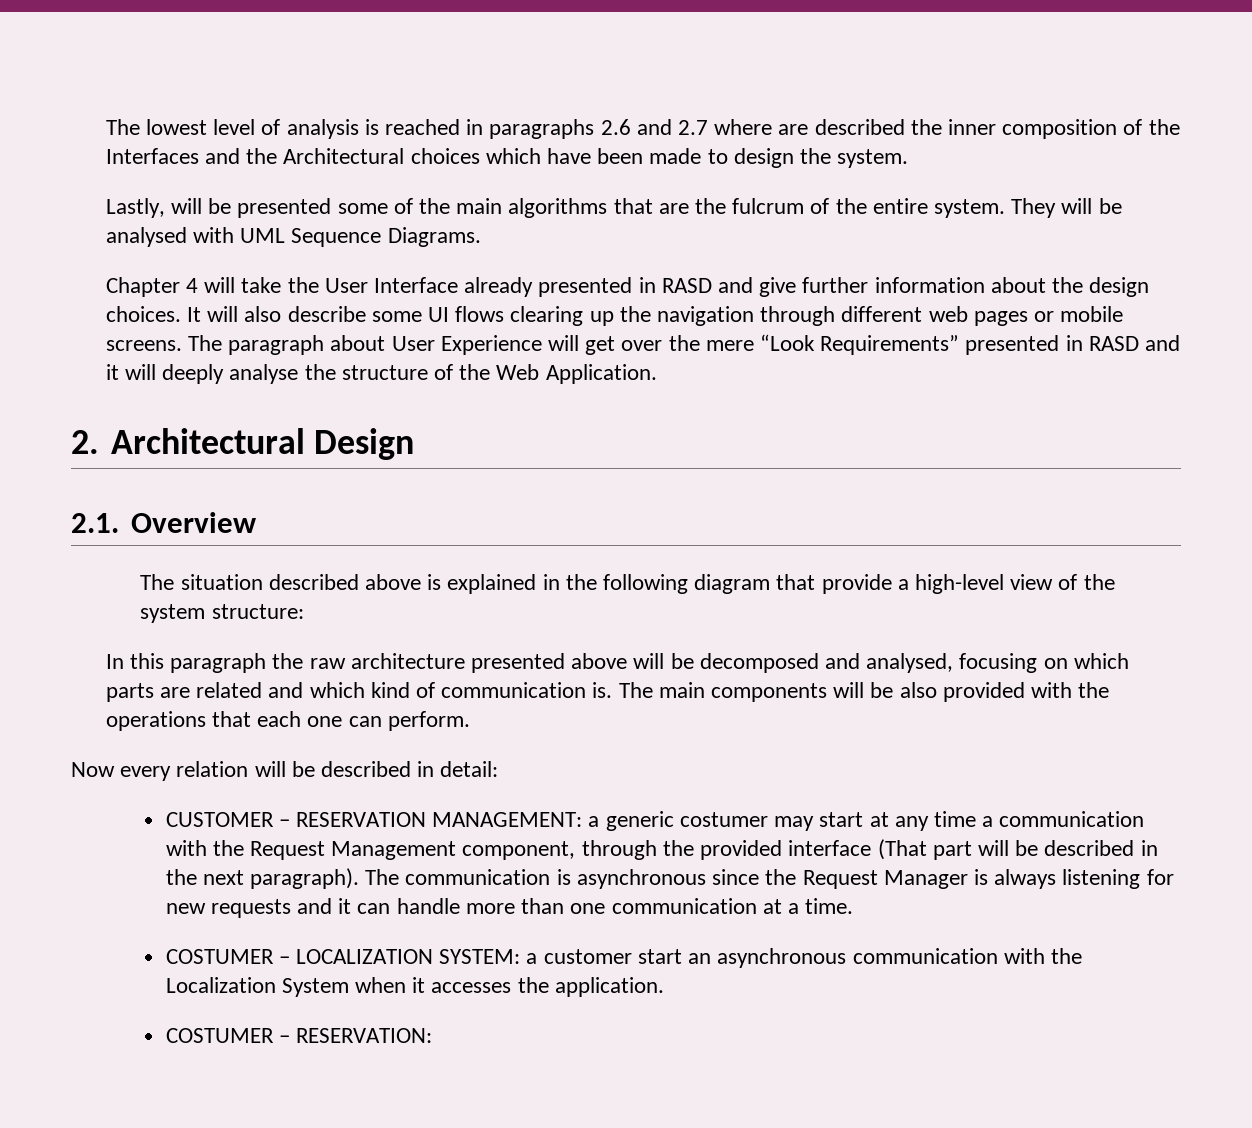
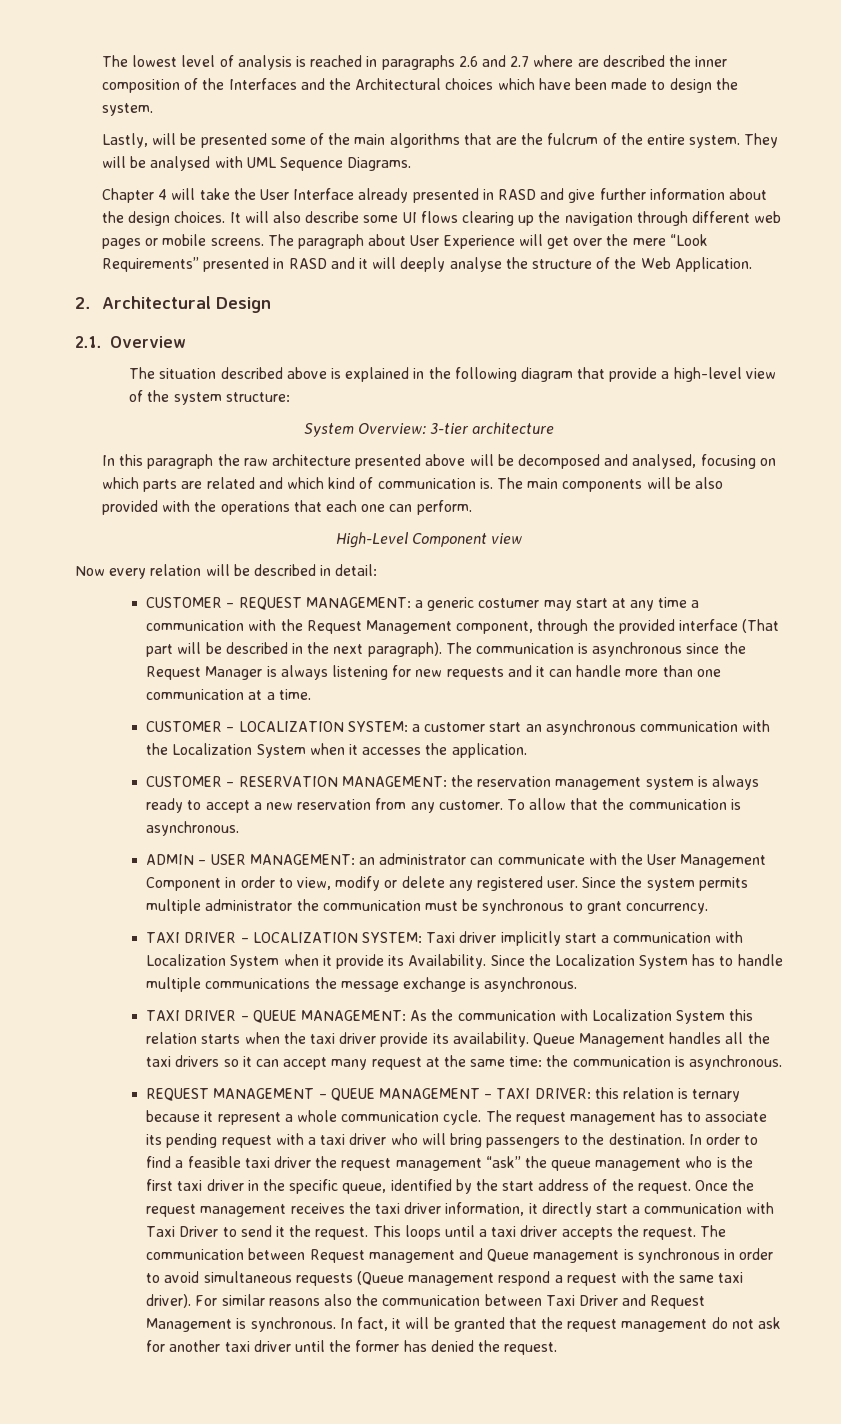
(304, 611) none -> [303,422,555,437] // System Overview: 3-tier architecture
(470, 721) none -> [335,532,523,548] // High-Level Component view
[296,812,427,827] RESERVATION -> [238,597,302,610] REQUEST
[165,949,274,964] COSTUMER -> [146,721,223,732] CUSTOMER
[165,1028,433,1043] COSTUMER – RESERVATION: -> [146,775,759,790] [146,798,741,813] [146,821,240,836] [146,853,767,868] [146,876,748,891] [146,899,708,914] [146,931,744,946] [146,954,783,969] [146,977,578,992] [146,1009,754,1024] [146,1032,770,1047] [146,1055,783,1070] [146,1087,741,1102] [146,1110,768,1125] [146,1133,759,1148] [146,1156,753,1171] [146,1179,755,1194] [146,1202,775,1217] [146,1225,727,1240] [146,1248,774,1263] [146,1271,744,1286] [146,1294,706,1309] [146,1317,782,1332] [146,1340,558,1355] CUSTOMER – RESERVATION MANAGEMENT: the reservation management system is always ready to accept a new reservation from any customer. To allow that the communication is asynchronous. // ADMIN – USER MANAGEMENT: an administrator can communicate with the User Management Component in order to view, modify or delete any registered user. Since the system permits multiple administrator the communication must be synchronous to grant concurrency. // TAXI DRIVER – LOCALIZATION SYSTEM: Taxi driver implicitly start a communication with Localization System when it provide its Availability. Since the Localization System has to handle multiple communications the message exchange is asynchronous. // TAXI DRIVER – QUEUE MANAGEMENT: As the communication with Localization System this relation starts when the taxi driver provide its availability. Queue Management handles all the taxi drivers so it can accept many request at the same time: the communication is asynchronous. // REQUEST MANAGEMENT – QUEUE MANAGEMENT – TAXI DRIVER: this relation is ternary because it represent a whole communication cycle. The request management has to associate its pending request with a taxi driver who will bring passengers to the destination. In order to find a feasible taxi driver the request management “ask” the queue management who is the first taxi driver in the specific queue, identified by the start address of the request. Once the request management receives the taxi driver information, it directly start a communication with Taxi Driver to send it the request. This loops until a taxi driver accepts the request. The communication between Request management and Queue management is synchronous in order to avoid simultaneous requests (Queue management respond a request with the same taxi driver). For similar reasons also the communication between Taxi Driver and Request Management is synchronous. In fact, it will be granted that the request management do not ask for another taxi driver until the former has denied the request.

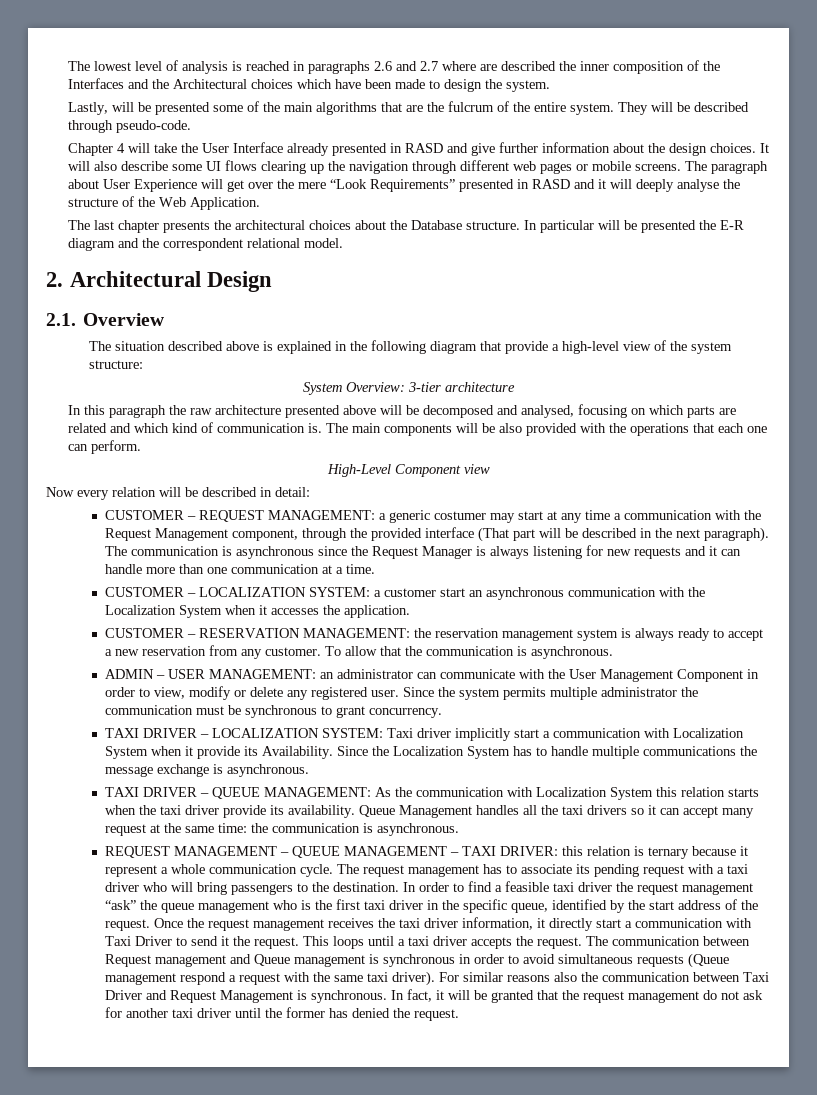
[150,156,412,171] analysed with UML Sequence Diagrams. -> [693,102,749,112] [67,120,191,133] described through pseudo-code.
(752, 264) none -> [67,220,744,233] [67,238,343,251] // The last chapter presents the architectural choices about the Database structure. In particular will be presented the E-R diagram and the correspondent relational model.

